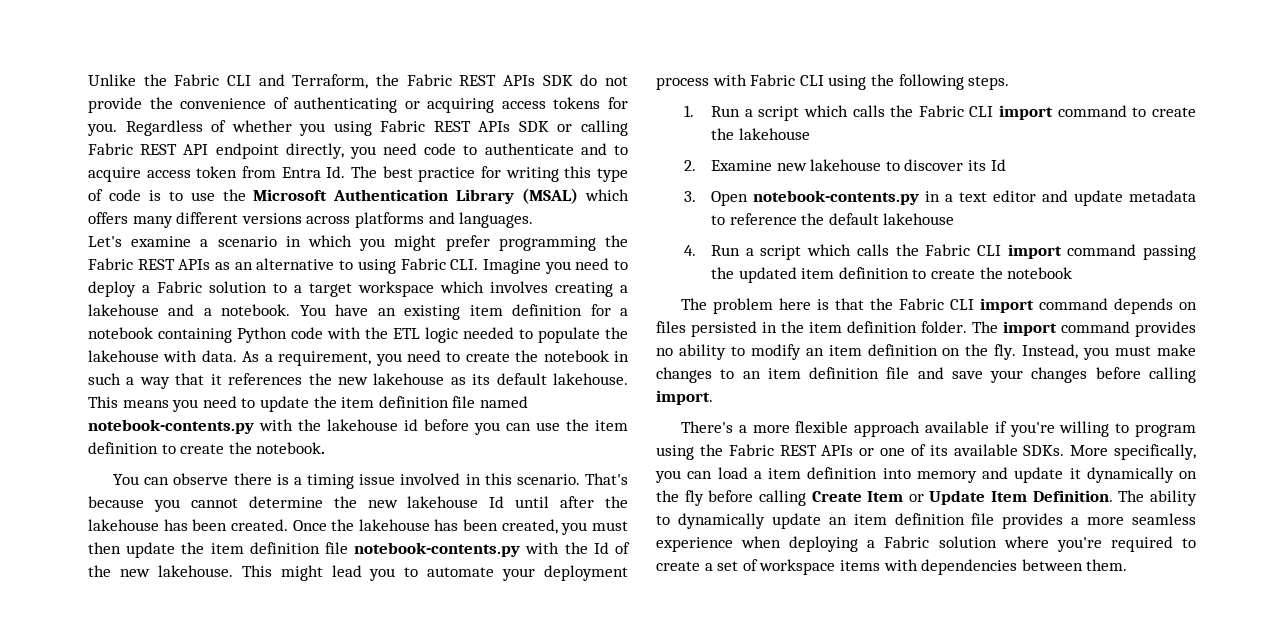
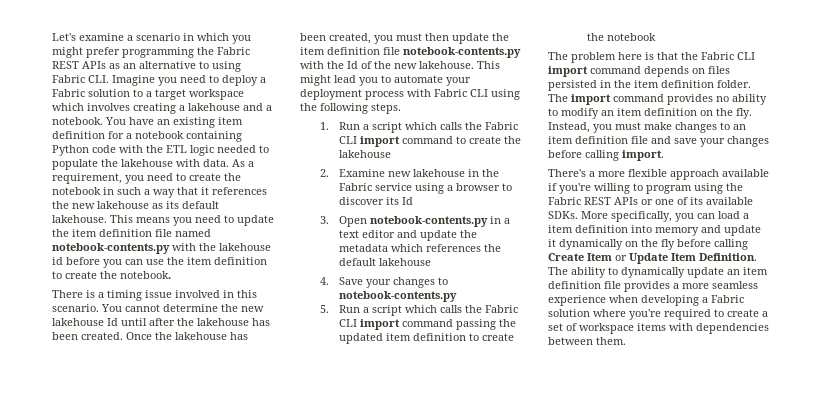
[88,74,628,89] [88,97,628,113] [87,120,628,136] [88,143,628,159] [88,166,628,182] [88,188,629,204] [88,212,534,228] Unlike the Fabric CLI and Terraform, the Fabric REST APIs SDK do not provide the convenience of authenticating or acquiring access tokens for you. Regardless of whether you using Fabric REST APIs SDK or calling Fabric REST API endpoint directly, you need code to authenticate and to acquire access token from Entra Id. The best practice for writing this type of code is to use the Microsoft Authentication Library (MSAL) which offers many different versions across platforms and languages. // -> (52, 37) none
[113,473,272,485] You can observe there -> [52,290,83,298] There
[585,473,628,485] [88,496,180,512] That's because you -> [101,304,122,312] You
(882, 165) none -> [468,169,500,177] [339,183,501,194] in the Fabric service using a browser
[1129,190,1196,202] [711,213,797,225] metadata to reference -> [460,230,478,238] [339,244,482,252] the metadata which references
(696, 250) none -> [339,277,449,288] [339,291,458,302] [319,305,329,313] Save your changes to notebook-contents.py // 5.
[789,536,859,552] deploying -> [641,295,699,306] developing

